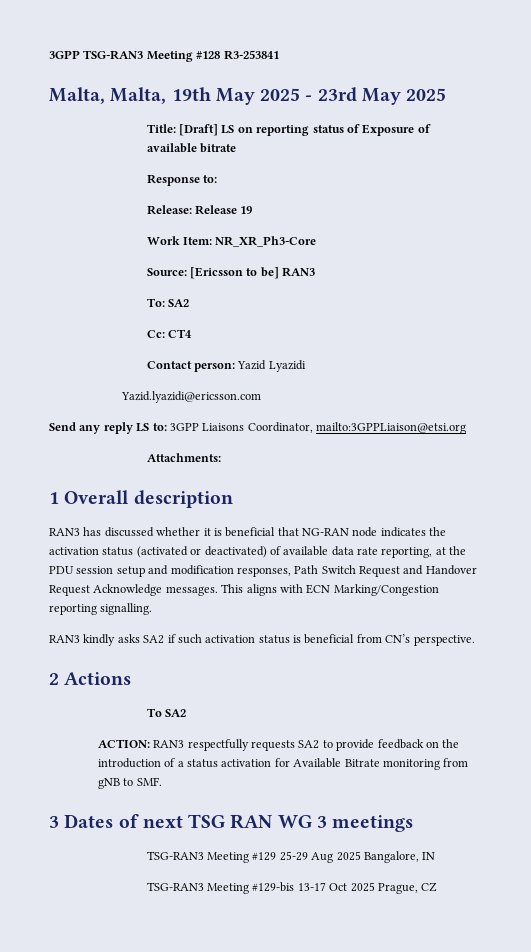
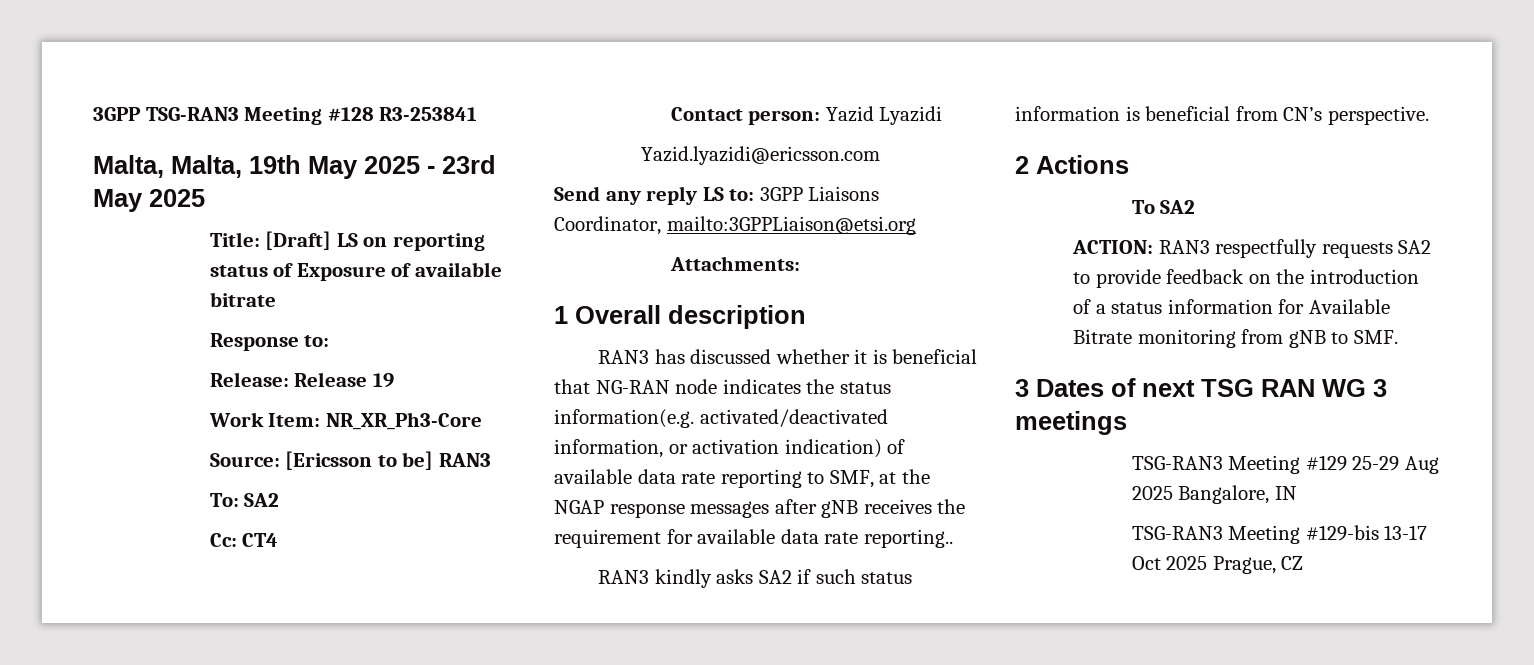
[49,546,467,558] [49,565,477,577] [49,584,439,596] [49,603,153,615] activation status (activated or deactivated) of available data rate reporting, at the PDU session setup and modification responses, Path Switch Request and Handover Request Acknowledge messages. This aligns with ECN Marking/Congestion reporting signalling. -> [839,382,891,394] [554,409,888,428] [554,439,906,458] [554,469,930,488] [554,499,966,518] [554,529,953,548] status information(e.g. activated/deactivated information, or activation indication) of available data rate reporting to SMF, at the NGAP response messages after gNB receives the requirement for available data rate reporting..
[205,635,290,644] activation status -> [861,572,913,584] [1015,106,1120,121] status information
[221,759,272,767] activation -> [1167,299,1273,314] information

